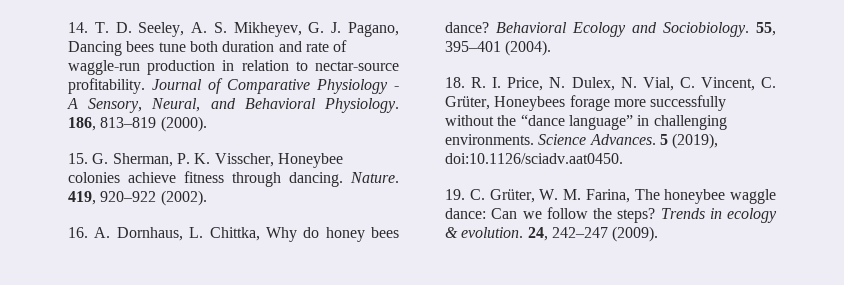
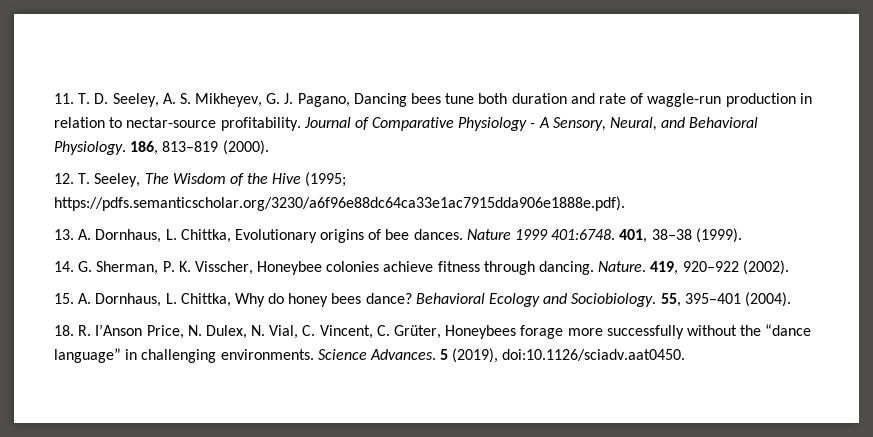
[68,22,88,33] 14. -> [54,93,74,104] 11.
[68,153,88,164] 15. -> [54,172,347,187] [54,196,625,211] [54,228,742,243] [54,261,74,272] 12. T. Seeley, The Wisdom of the Hive (1995; https://pdfs.semanticscholar.org/3230/a6f96e88dc64ca33e1ac7915dda906e1888e.pdf). // 13. A. Dornhaus, L. Chittka, Evolutionary origins of bee dances. Nature 1999 401:6748. 401, 38–38 (1999). // 14.
[68,227,88,238] 16. -> [54,293,74,304] 15.
[492,77,502,88] I. -> [95,324,143,336] I’Anson
[445,189,776,204] [445,207,777,223] [445,226,659,242] // 19. C. Grüter, W. M. Farina, The honeybee waggle dance: Can we follow the steps? Trends in ecology & evolution. 24, 242–247 (2009). -> (686, 355) none

